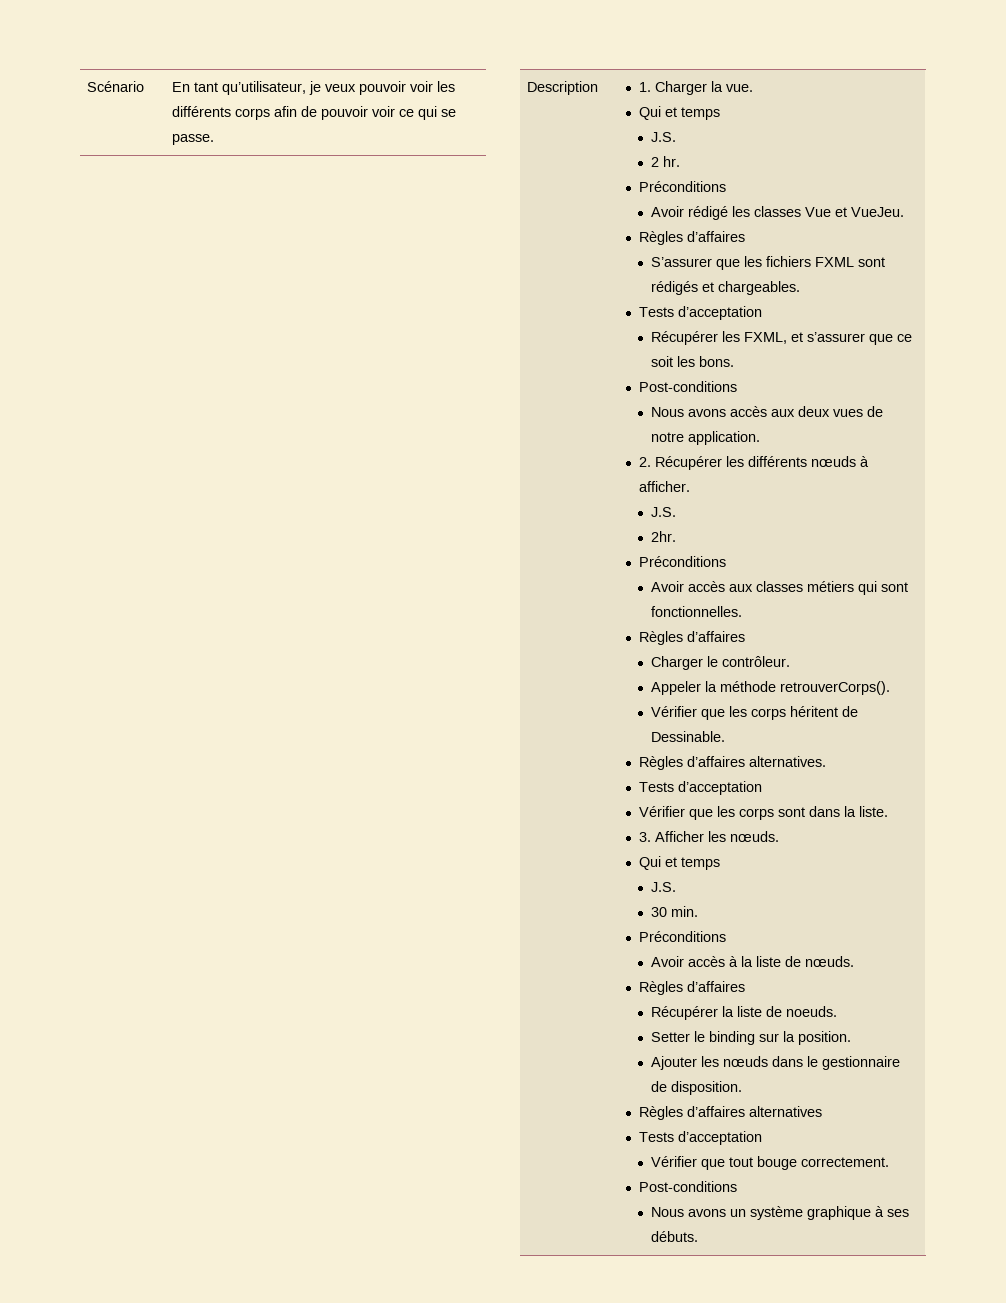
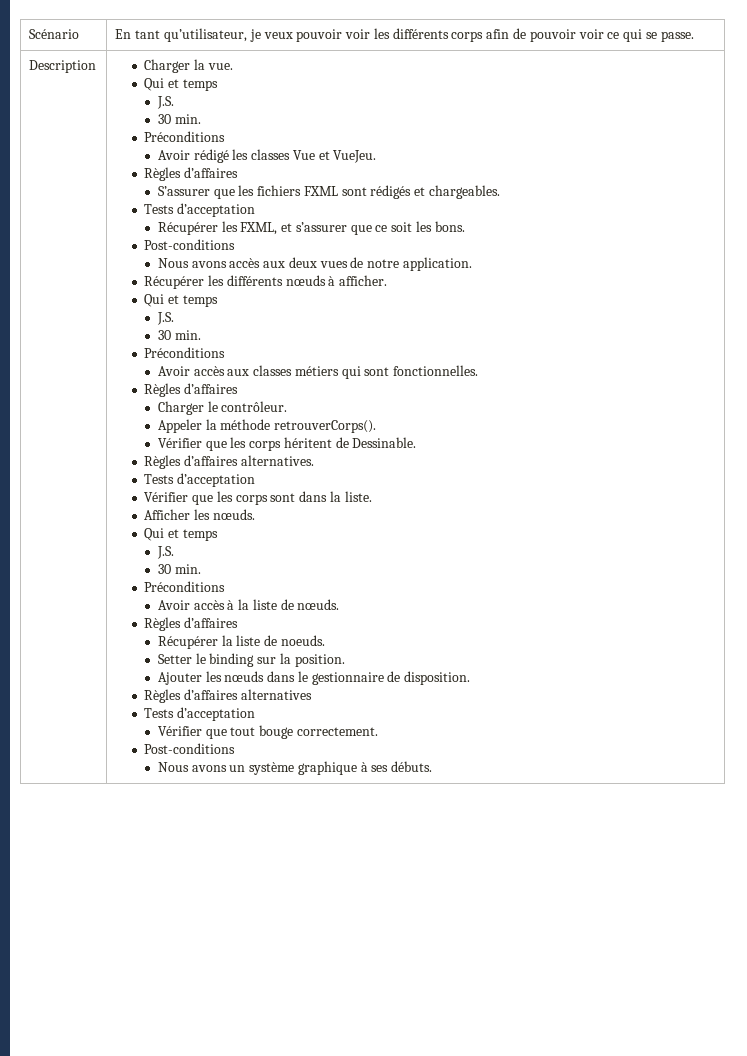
[639,82,652,92] 1. -> (97, 66) none
[651,156,681,167] 2 hr. -> [157,114,201,124] 30 min.
[639,457,652,467] 2. -> (473, 264) none
[651,507,677,517] [651,531,677,542] // J.S. // 2hr. -> [144,294,218,307] [156,312,174,325] [157,330,201,340] // Qui et temps // J.S. // 30 min.
[639,832,652,842] 3. -> (372, 496) none

